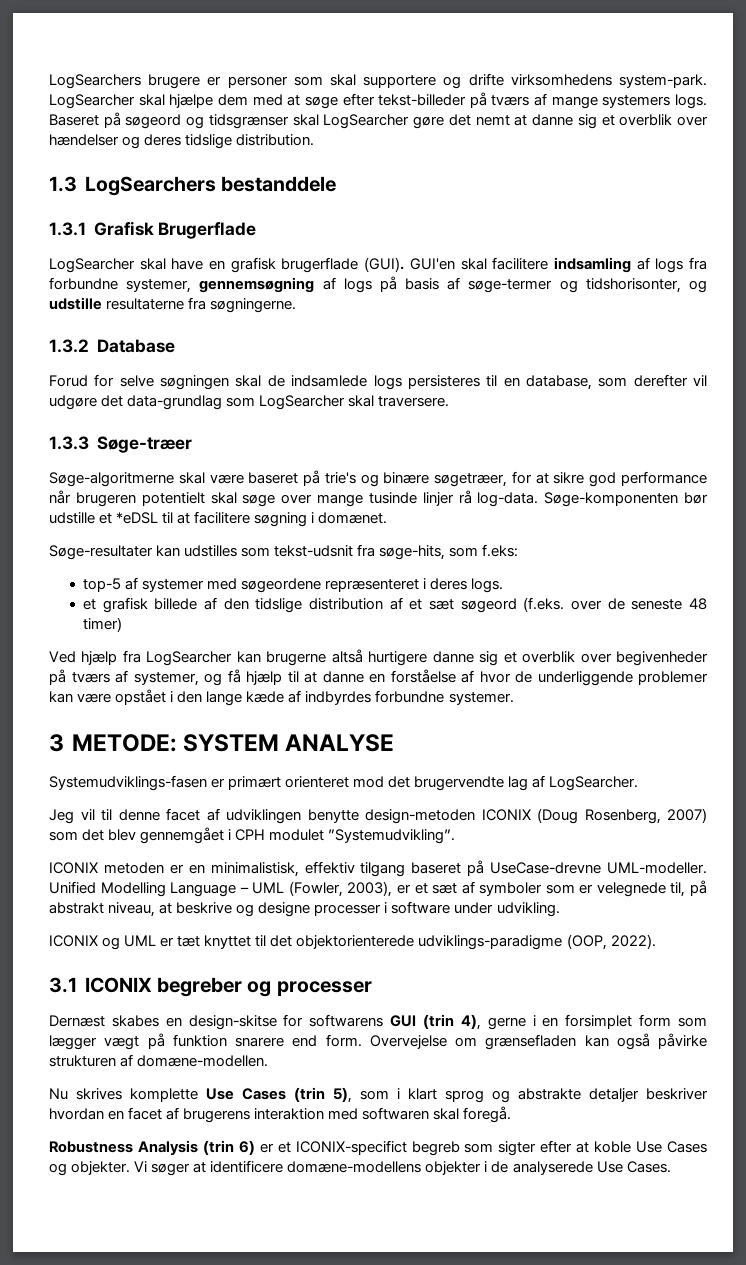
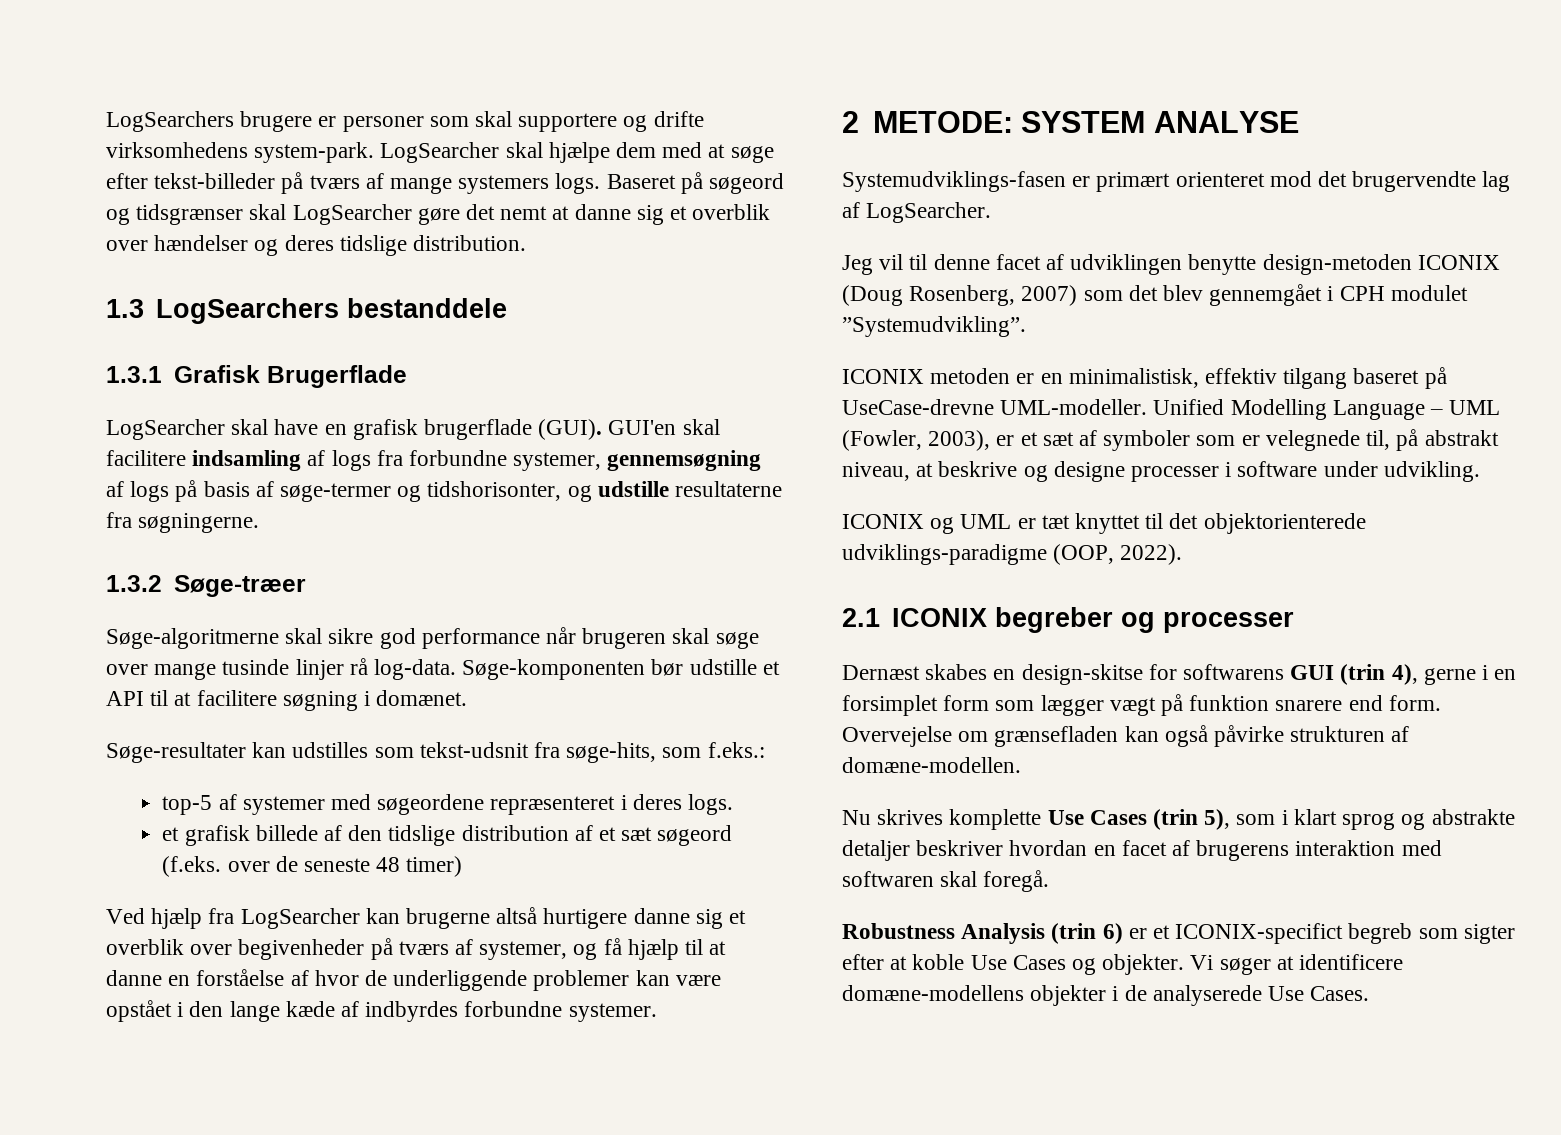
[96,339,175,353] [49,374,708,390] [49,395,450,410] [49,436,192,453] [49,470,549,487] Database // Forud for selve søgningen skal de indsamlede logs persisteres til en database, som derefter vil udgøre det data-grundlag som LogSearcher skal traversere. // 1.3.3 Søge-træer // Søge-algoritmerne skal være baseret på trie's og binære søgetræer, for at -> [173,575,306,597] [106,628,323,649] Søge-træer // Søge-algoritmerne skal
[141,492,205,506] potentielt -> (667, 638) none
[116,512,159,524] *eDSL -> [106,691,144,706] API
[482,544,519,557] f.eks: -> [707,742,765,758] f.eks.:
[49,734,64,752] 3 -> [842,111,859,133] 2
[49,977,77,993] 3.1 -> [842,608,880,627] 2.1

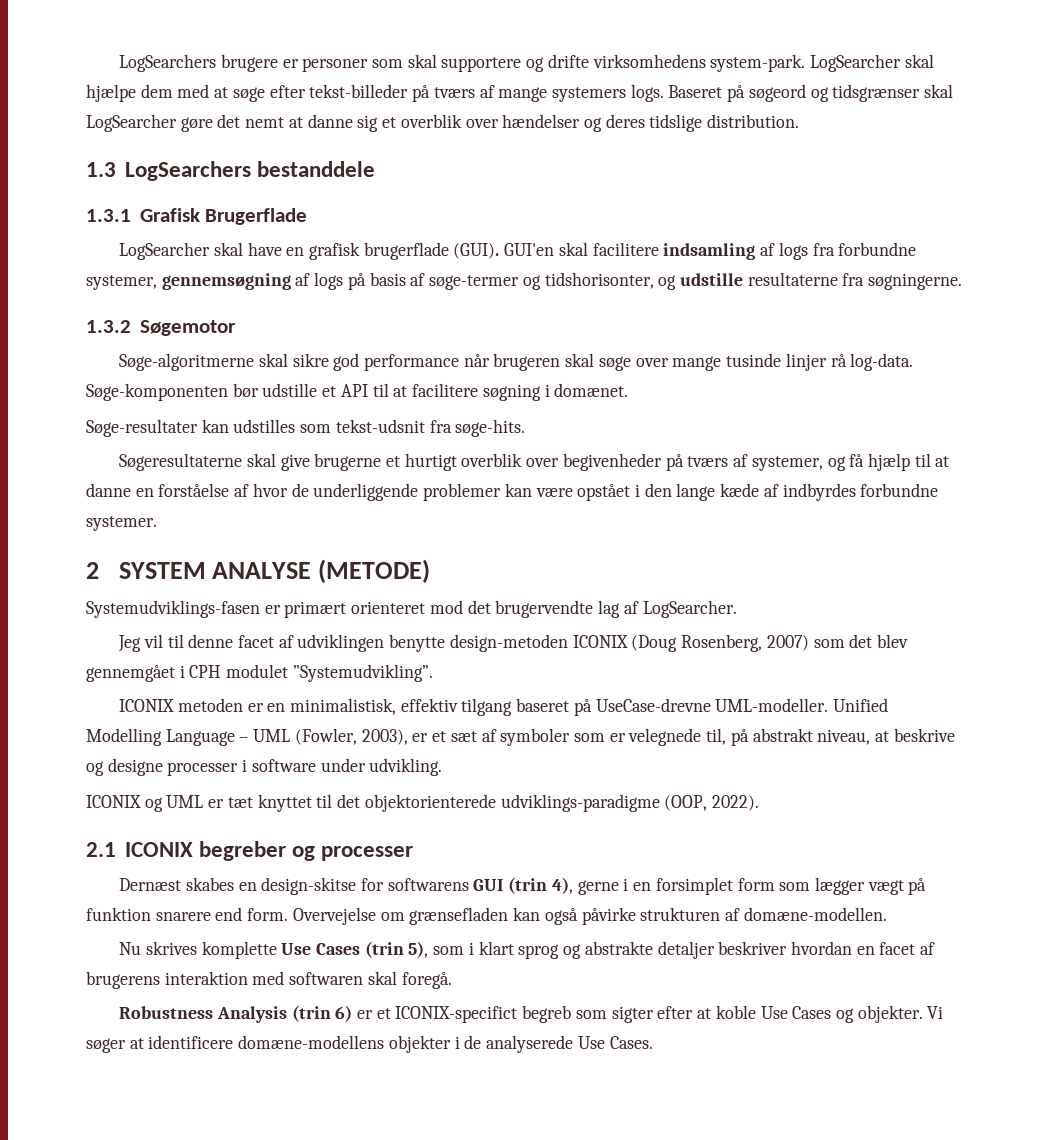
[173,575,306,597] Søge-træer -> [139,320,236,336] Søgemotor
[566,742,765,763] [162,794,734,815] [162,825,733,846] [162,856,463,877] [106,907,747,929] søge-hits, som f.eks.: // top-5 af systemer med søgeordene repræsenteret i deres logs. // et grafisk billede af den tidslige distribution af et sæt søgeord (f.eks. over de seneste 48 timer) // Ved hjælp fra LogSearcher kan brugerne altså hurtigere danne sig et -> [455,419,526,437] [119,453,457,471] søge-hits. // Søgeresultaterne skal give brugerne et hurtigt
[873,111,1014,133] METODE: -> (99, 570) none
(1299, 122) none -> [318,559,431,583] (METODE)

